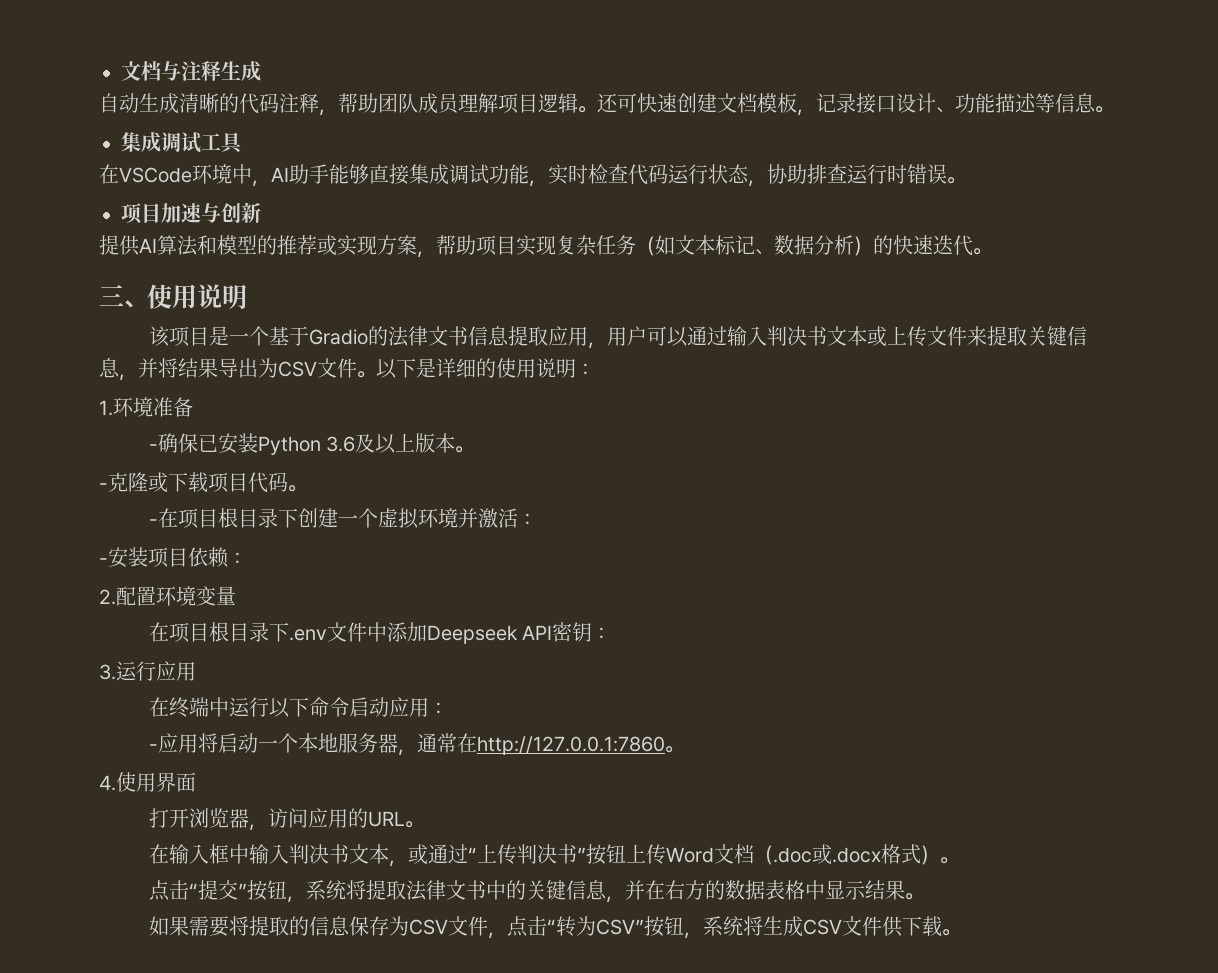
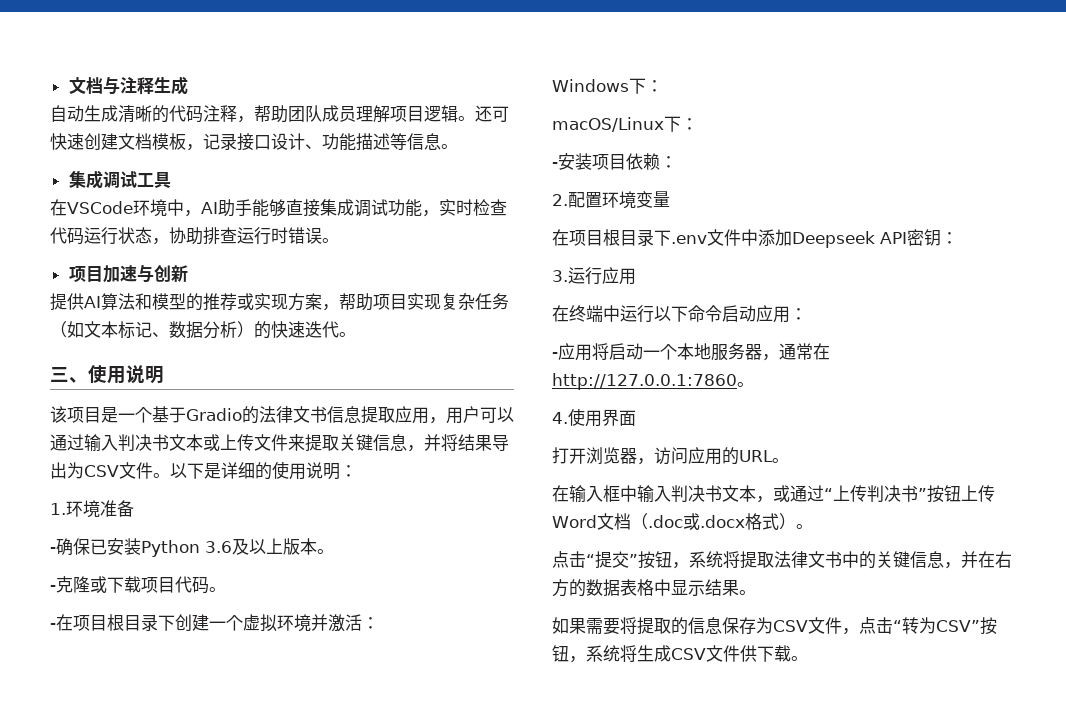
(537, 519) none -> [552,78,663,94] [552,116,698,132] // Windows下： // macOS/Linux下：

